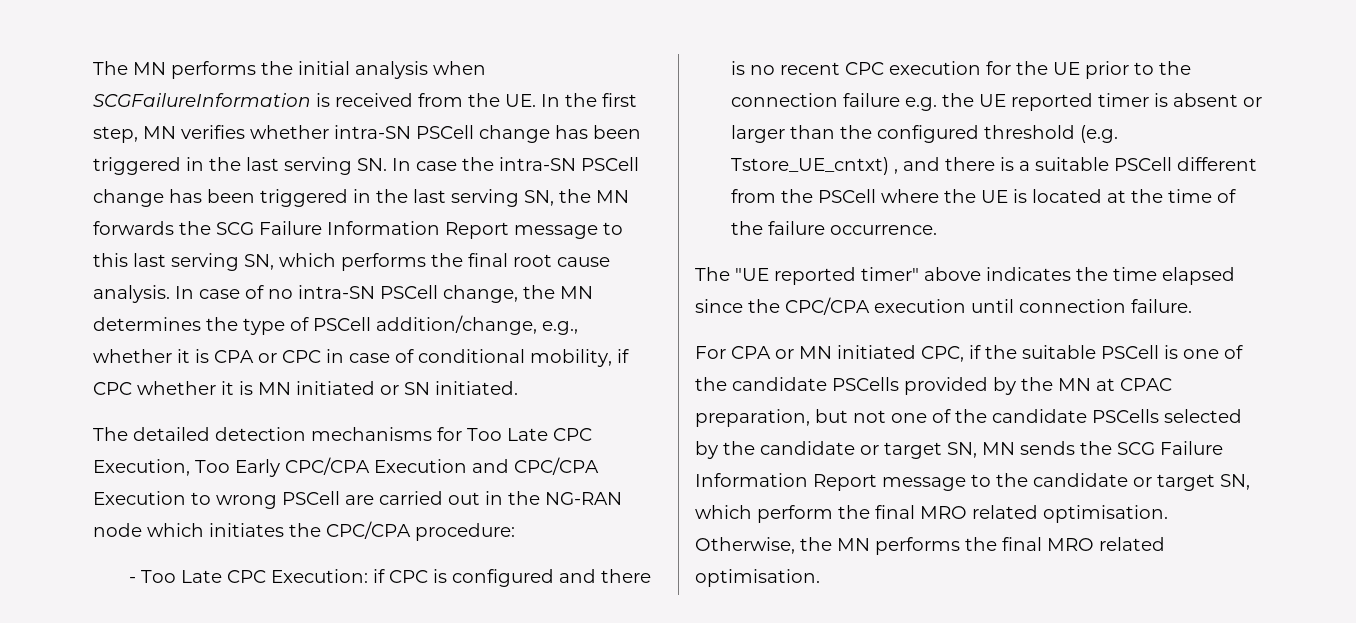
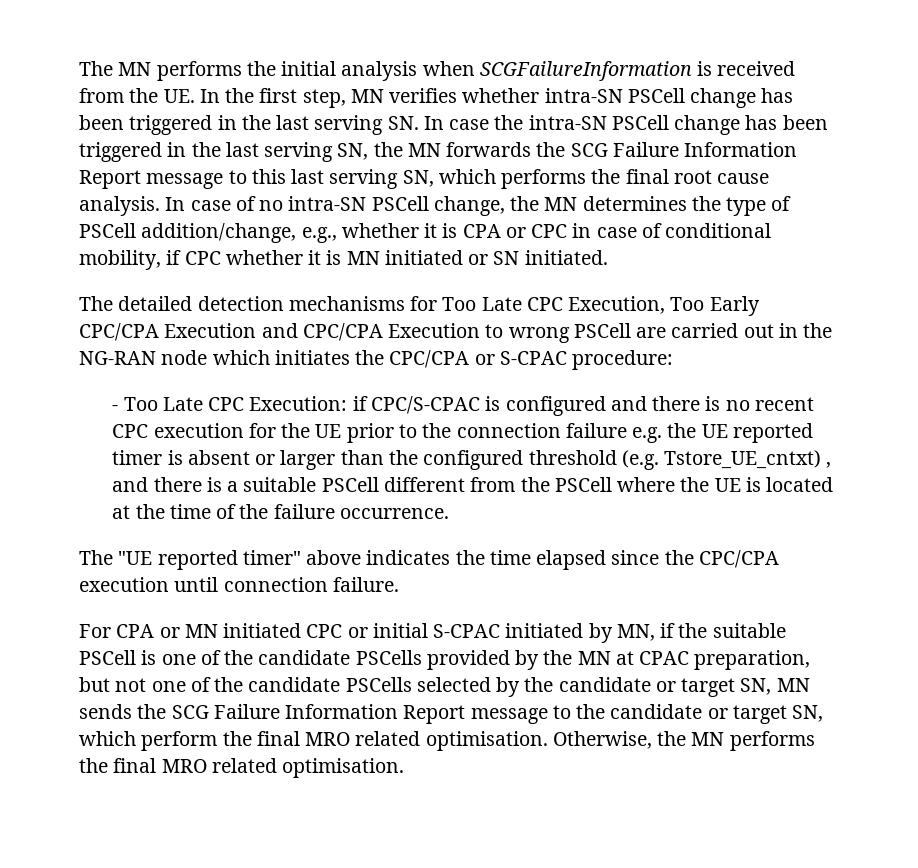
(411, 530) none -> [474,351,567,365] or S-CPAC
[388,570,428,583] CPC -> [371,396,481,414] CPC/S-CPAC
[921,346,964,362] CPC, -> [306,623,655,643] CPC or initial S-CPAC initiated by MN,

